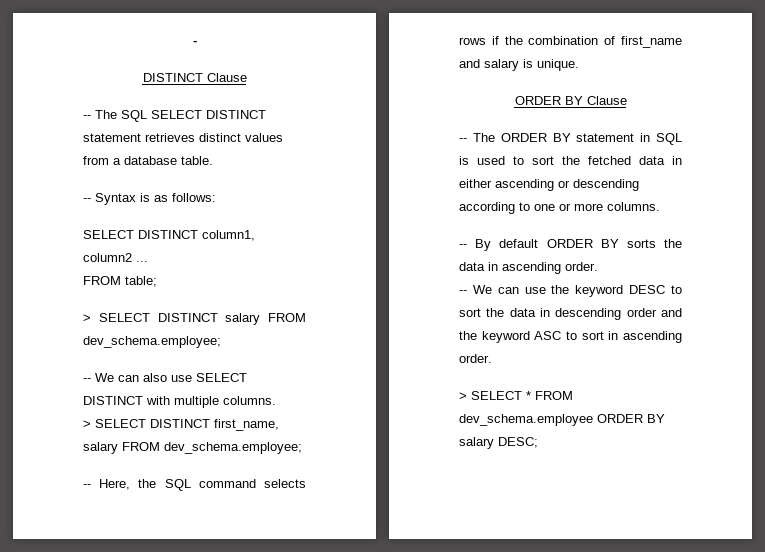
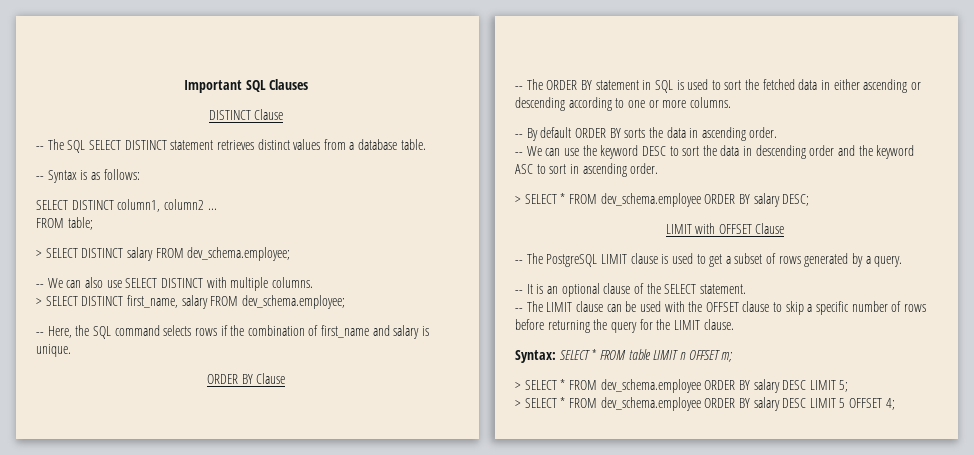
[192,40,197,45] - -> [183,79,309,93] Important SQL Clauses
(538, 442) none -> [665,223,785,234] [515,253,903,267] [515,283,746,297] [515,301,926,315] [515,319,734,333] [515,349,733,363] [515,379,849,393] [515,397,895,411] // LIMIT with OFFSET Clause // -- The PostgreSQL LIMIT clause is used to get a subset of rows generated by a query. // -- It is an optional clause of the SELECT statement. // -- The LIMIT clause can be used with the OFFSET clause to skip a specific number of rows before returning the query for the LIMIT clause. // Syntax: SELECT * FROM table LIMIT n OFFSET m; // > SELECT * FROM dev_schema.employee ORDER BY salary DESC LIMIT 5; // > SELECT * FROM dev_schema.employee ORDER BY salary DESC LIMIT 5 OFFSET 4;

